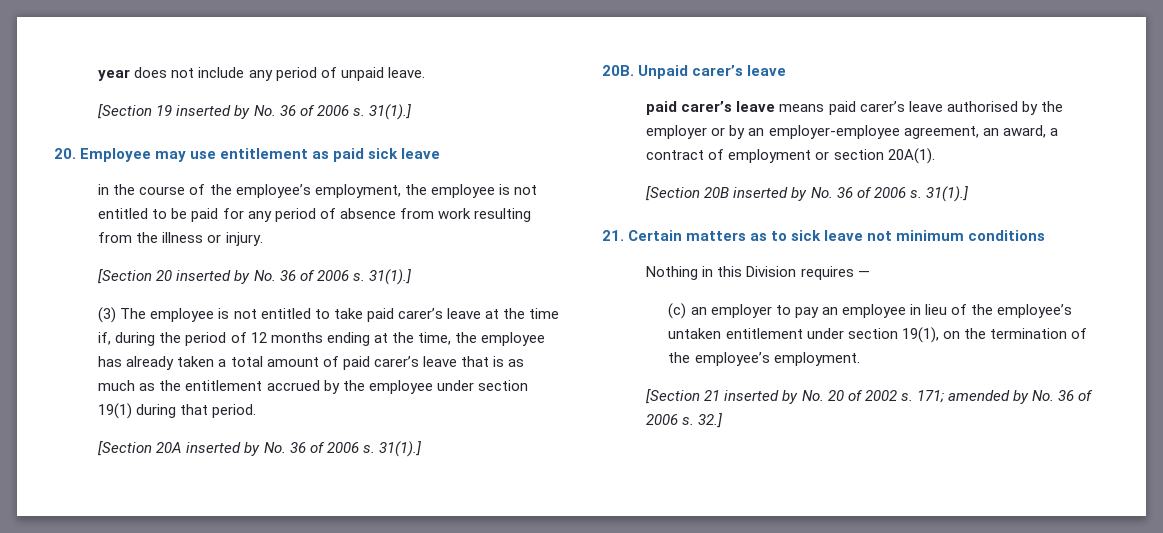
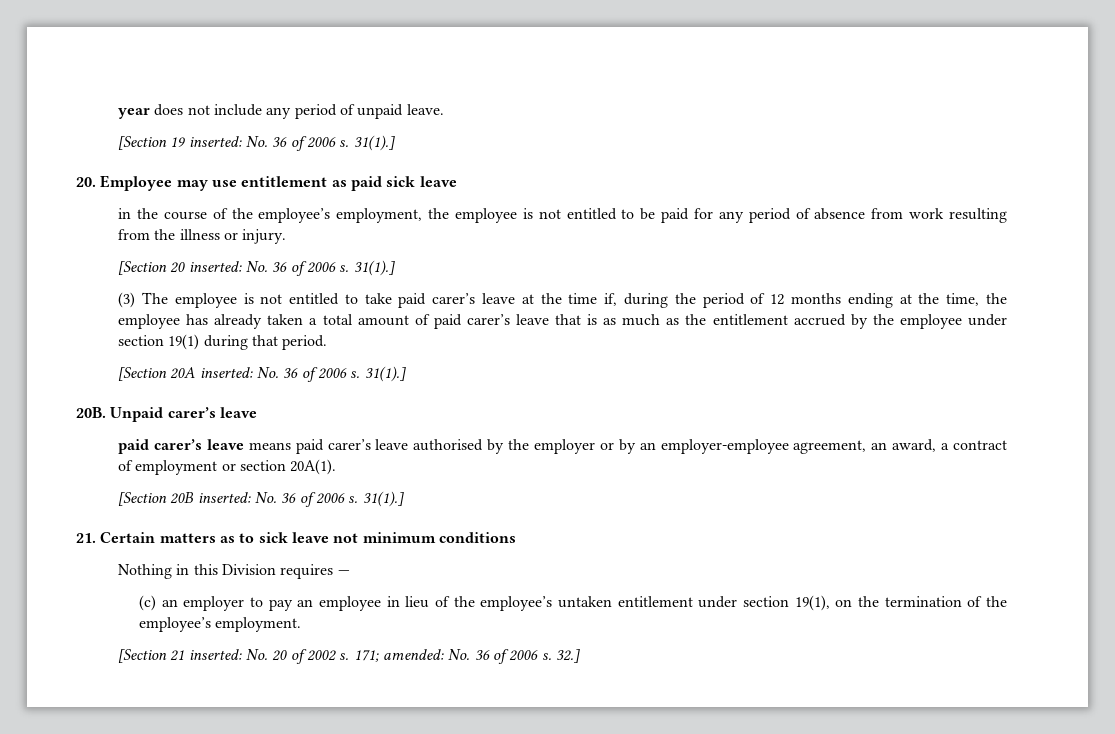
[176,105,251,119] inserted by -> [188,136,242,147] inserted:
[176,270,251,284] inserted by -> [188,261,242,272] inserted:
[186,442,261,456] inserted by -> [199,367,253,378] inserted:
[733,187,808,201] inserted by -> [197,492,251,503] inserted:
[724,390,799,404] inserted by -> [188,649,242,660] inserted:
[947,390,1029,404] amended by -> [382,649,444,660] amended:

